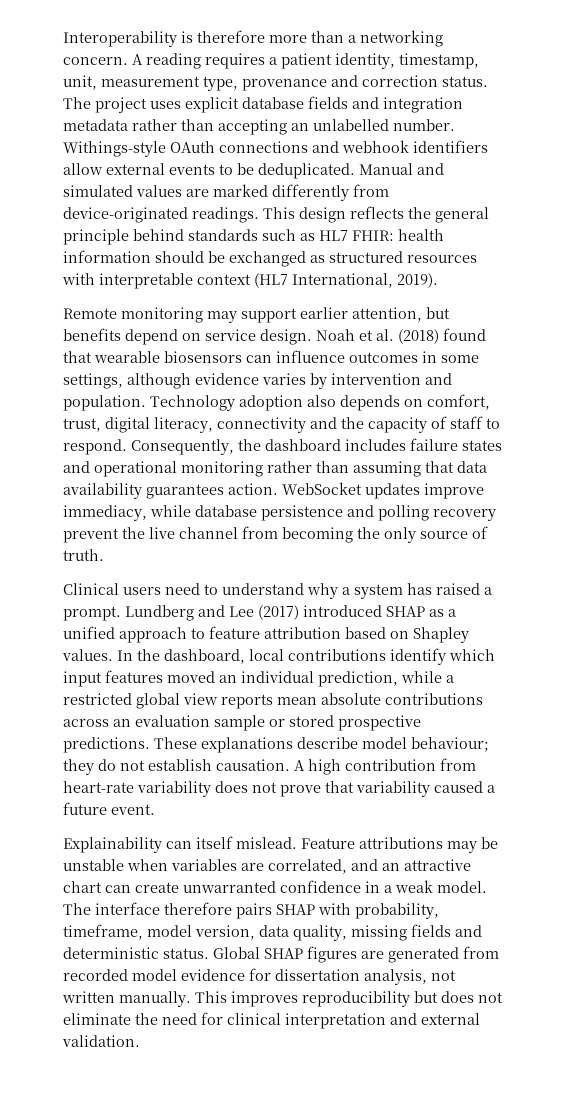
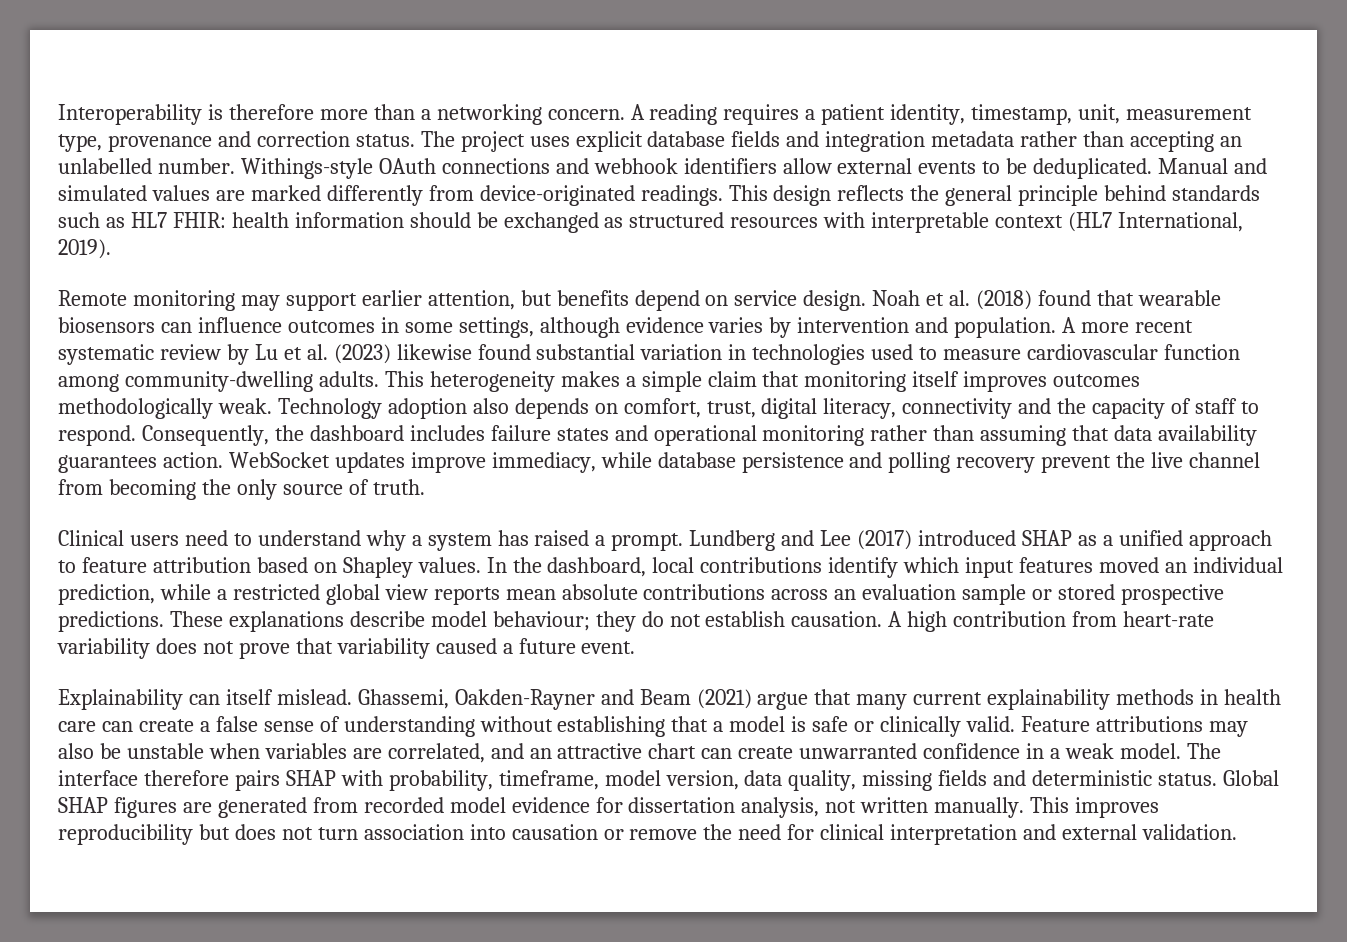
(146, 403) none -> [1062,317,1194,333] [58,344,1240,365] [58,371,1141,392] [58,398,272,419] A more recent systematic review by Lu et al. (2023) likewise found substantial variation in technologies used to measure cardiovascular function among community-dwelling adults. This heterogeneity makes a simple claim that monitoring itself improves outcomes methodologically weak.
(297, 843) none -> [357,689,1282,710] [58,716,1015,737] Ghassemi, Oakden-Rayner and Beam (2021) argue that many current explainability methods in health care can create a false sense of understanding without establishing that a model is safe or clinically valid.
(477, 847) none -> [58,743,94,759] also
[63,1013,131,1025] eliminate -> [317,824,698,840] turn association into causation or remove

